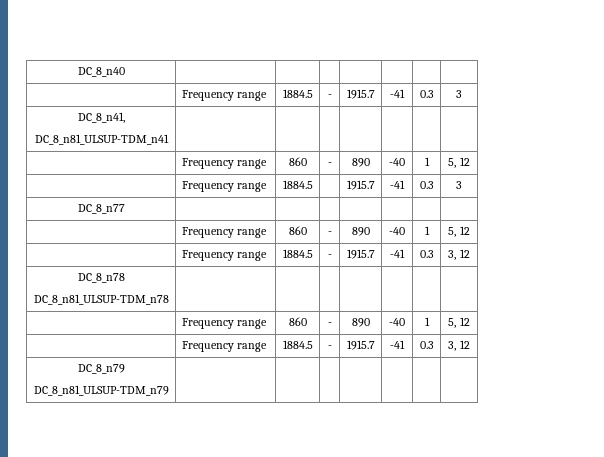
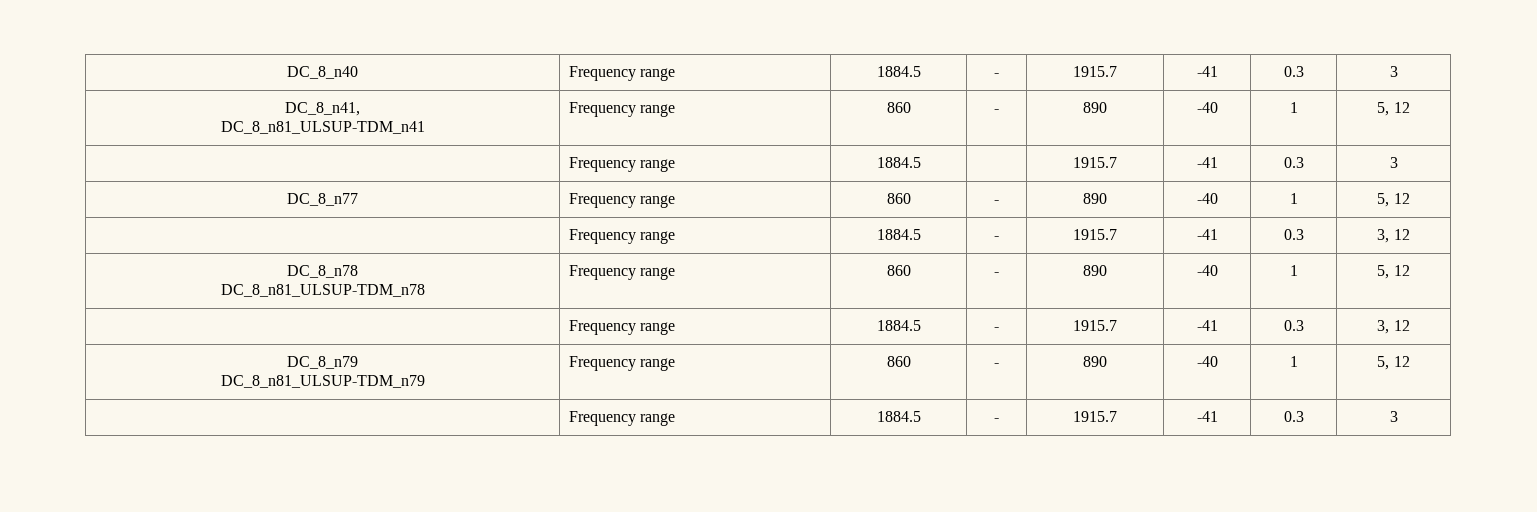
(125, 72) | | | | | | // | -> (358, 72) none
(169, 139) | | | | | | // | -> (425, 127) none
(125, 209) | | | | | | // | -> (358, 199) none
(169, 299) | | | | | | // | -> (425, 290) none
(169, 390) | | | | | | -> [568,356,676,371] [886,356,911,367] [994,363,999,367] [1083,356,1107,367] [1196,356,1218,367] [1289,356,1298,367] [1377,356,1410,370] [568,411,676,426] [876,411,921,422] [994,418,999,422] [1073,411,1117,422] [1196,411,1218,422] [1283,411,1304,422] [1389,411,1398,422] Frequency range | 860 | - | 890 | -40 | 1 | 5, 12 // | Frequency range | 1884.5 | - | 1915.7 | -41 | 0.3 | 3

